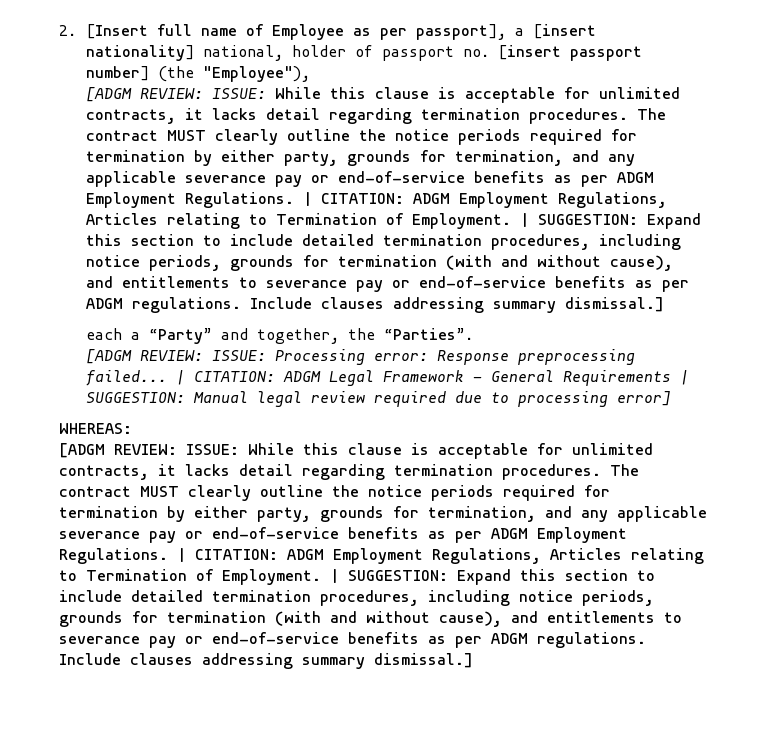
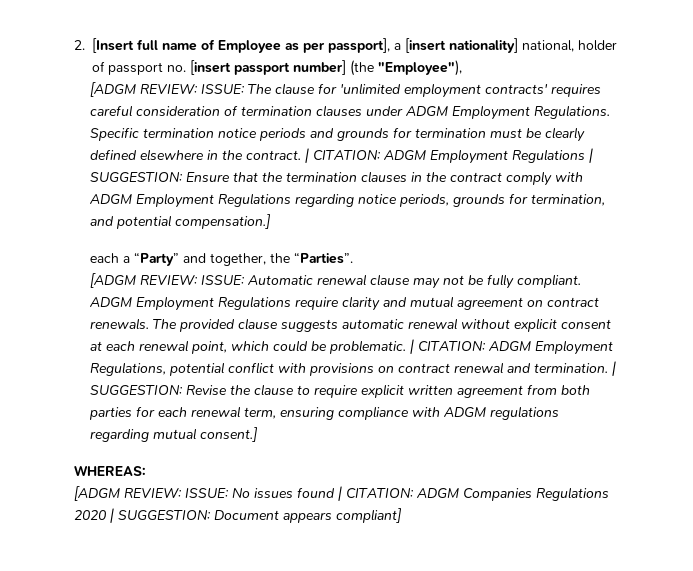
[275,87,681,103] [86,108,667,124] [86,129,638,145] [86,150,636,166] [86,171,655,187] [86,192,668,208] [86,213,702,229] [86,234,682,250] [86,255,674,271] [86,276,690,292] [86,297,665,313] While this clause is acceptable for unlimited contracts, it lacks detail regarding termination procedures. The contract MUST clearly outline the notice periods required for termination by either party, grounds for termination, and any applicable severance pay or end-of-service benefits as per ADGM Employment Regulations. | CITATION: ADGM Employment Regulations, Articles relating to Termination of Employment. | SUGGESTION: Expand this section to include detailed termination procedures, including notice periods, grounds for termination (with and without cause), and entitlements to severance pay or end-of-service benefits as per ADGM regulations. Include clauses addressing summary dismissal.] -> [248,83,602,98] [90,105,611,120] [90,127,586,142] [90,148,594,164] [90,171,584,186] [89,193,606,208] [90,214,272,229] The clause for 'unlimited employment contracts' requires careful consideration of termination clauses under ADGM Employment Regulations. Specific termination notice periods and grounds for termination must be clearly defined elsewhere in the contract. | CITATION: ADGM Employment Regulations | SUGGESTION: Ensure that the termination clauses in the contract comply with ADGM Employment Regulations regarding notice periods, grounds for termination, and potential compensation.]
[275,349,636,365] [86,370,690,386] [86,391,672,407] [59,423,132,434] [59,443,653,459] [59,464,639,480] [59,485,610,501] [59,506,707,522] [59,527,627,543] [59,548,704,564] [59,569,655,585] [59,590,654,606] [59,611,682,627] [59,632,646,648] [59,653,473,669] Processing error: Response preprocessing failed... | CITATION: ADGM Legal Framework - General Requirements | SUGGESTION: Manual legal review required due to processing error] // WHEREAS: // [ADGM REVIEW: ISSUE: While this clause is acceptable for unlimited contracts, it lacks detail regarding termination procedures. The contract MUST clearly outline the notice periods required for termination by either party, grounds for termination, and any applicable severance pay or end-of-service benefits as per ADGM Employment Regulations. | CITATION: ADGM Employment Regulations, Articles relating to Termination of Employment. | SUGGESTION: Expand this section to include detailed termination procedures, including notice periods, grounds for termination (with and without cause), and entitlements to severance pay or end-of-service benefits as per ADGM regulations. Include clauses addressing summary dismissal.] -> [247,274,582,289] [89,296,600,311] [90,318,612,332] [90,339,614,355] [90,361,617,376] [90,384,591,398] [89,406,560,420] [90,427,259,442] [74,465,146,476] [74,486,609,501] [74,508,402,523] Automatic renewal clause may not be fully compliant. ADGM Employment Regulations require clarity and mutual agreement on contract renewals. The provided clause suggests automatic renewal without explicit consent at each renewal point, which could be problematic. | CITATION: ADGM Employment Regulations, potential conflict with provisions on contract renewal and termination. | SUGGESTION: Revise the clause to require explicit written agreement from both parties for each renewal term, ensuring compliance with ADGM regulations regarding mutual consent.] // WHEREAS: // [ADGM REVIEW: ISSUE: No issues found | CITATION: ADGM Companies Regulations 2020 | SUGGESTION: Document appears compliant]

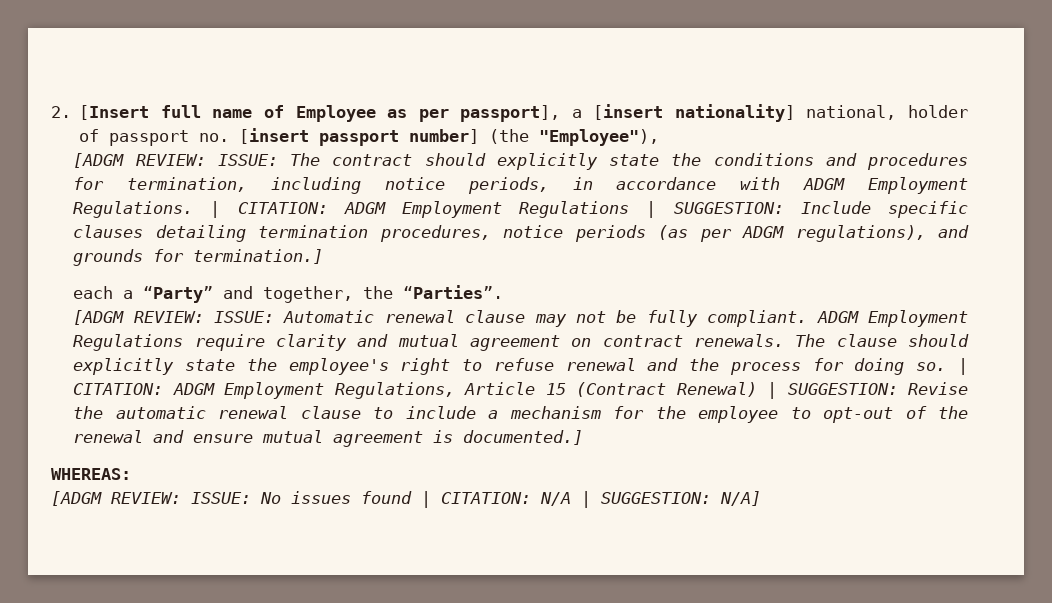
[275,83,602,98] [90,105,611,120] [90,127,586,142] [90,149,302,161] clause for 'unlimited employment contracts' requires careful consideration of termination clauses under ADGM Employment Regulations. Specific termination notice periods and grounds for termination must be clearly defined elsewhere in the contract. -> [332,153,968,170] [73,177,968,194] [73,201,194,218] contract should explicitly state the conditions and procedures for termination, including notice periods, in accordance with ADGM Employment Regulations.
[186,171,584,186] [89,193,606,208] [90,214,272,229] Ensure that the termination clauses in the contract comply with ADGM Employment Regulations regarding notice periods, grounds for termination, and potential compensation.] -> [800,201,968,218] [73,225,969,242] [73,249,324,266] Include specific clauses detailing termination procedures, notice periods (as per ADGM regulations), and grounds for termination.]
[179,318,612,332] [90,340,407,354] provided clause suggests automatic renewal without explicit consent at each renewal point, which could be problematic. -> [836,334,969,347] [73,358,947,375] clause should explicitly state the employee's right to refuse renewal and the process for doing so.
[169,361,617,376] [90,384,591,398] [89,406,560,420] [90,427,259,442] potential conflict with provisions on contract renewal and termination. | SUGGESTION: Revise the clause to require explicit written agreement from both parties for each renewal term, ensuring compliance with ADGM regulations regarding mutual consent.] -> [464,382,968,399] [73,406,969,423] [73,430,584,447] Article 15 (Contract Renewal) | SUGGESTION: Revise the automatic renewal clause to include a mechanism for the employee to opt-out of the renewal and ensure mutual agreement is documented.]
[416,487,609,501] [74,508,402,523] ADGM Companies Regulations 2020 | SUGGESTION: Document appears compliant] -> [540,491,761,508] N/A | SUGGESTION: N/A]

